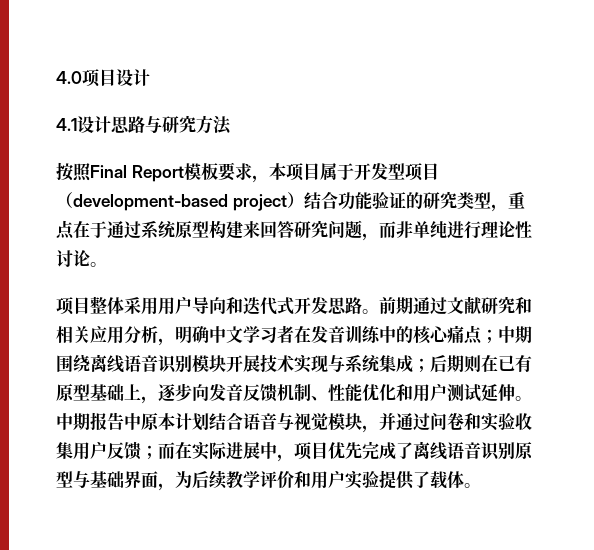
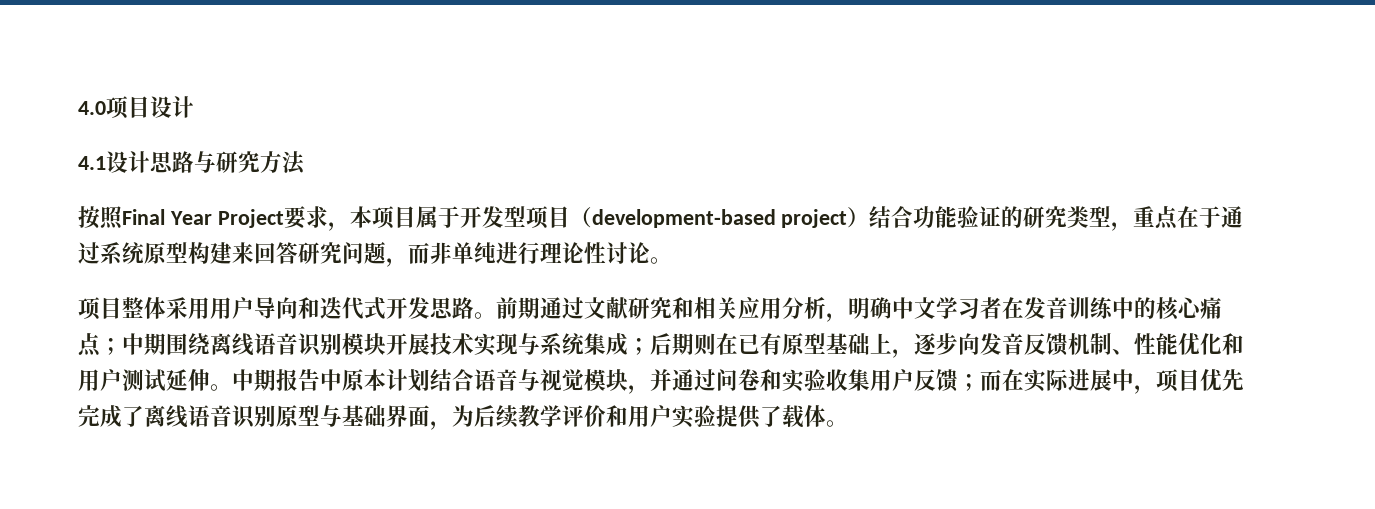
[131,163,218,182] Report模板 -> [169,209,284,228] Year Project

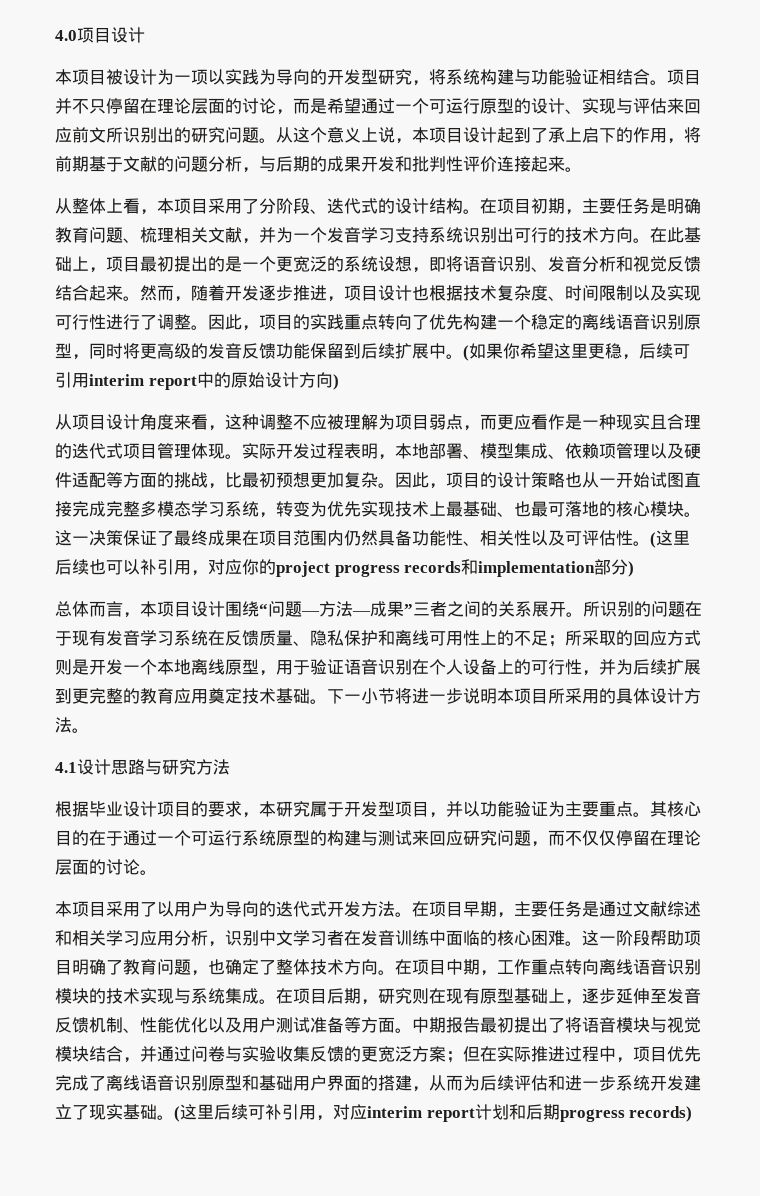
(194, 107) none -> [55,69,701,86] [55,98,701,115] [55,127,701,144] [55,156,582,173] [55,198,701,215] [55,227,701,244] [55,256,701,273] [55,285,701,302] [55,314,701,331] [55,343,690,361] [55,372,339,390] [55,413,701,431] [55,443,701,460] [55,472,701,489] [55,501,701,518] [55,530,690,548] [55,559,635,577] [55,601,702,618] [55,630,701,647] [55,659,701,676] [55,688,701,704] [55,717,89,733] // 本项目被设计为一项以实践为导向的开发型研究，将系统构建与功能验证相结合。项目并不只停留在理论层面的讨论，而是希望通过一个可运行原型的设计、实现与评估来回应前文所识别出的研究问题。从这个意义上说，本项目设计起到了承上启下的作用，将前期基于文献的问题分析，与后期的成果开发和批判性评价连接起来。 // 从整体上看，本项目采用了分阶段、迭代式的设计结构。在项目初期，主要任务是明确教育问题、梳理相关文献，并为一个发音学习支持系统识别出可行的技术方向。在此基础上，项目最初提出的是一个更宽泛的系统设想，即将语音识别、发音分析和视觉反馈结合起来。然而，随着开发逐步推进，项目设计也根据技术复杂度、时间限制以及实现可行性进行了调整。因此，项目的实践重点转向了优先构建一个稳定的离线语音识别原型，同时将更高级的发音反馈功能保留到后续扩展中。(如果你希望这里更稳，后续可引用interim report中的原始设计方向) // 从项目设计角度来看，这种调整不应被理解为项目弱点，而更应看作是一种现实且合理的迭代式项目管理体现。实际开发过程表明，本地部署、模型集成、依赖项管理以及硬件适配等方面的挑战，比最初预想更加复杂。因此，项目的设计策略也从一开始试图直接完成完整多模态学习系统，转变为优先实现技术上最基础、也最可落地的核心模块。这一决策保证了最终成果在项目范围内仍然具备功能性、相关性以及可评估性。(这里后续也可以补引用，对应你的project progress records和implementation部分) // 总体而言，本项目设计围绕“问题—方法—成果”三者之间的关系展开。所识别的问题在于现有发音学习系统在反馈质量、隐私保护和离线可用性上的不足；所采取的回应方式则是开发一个本地离线原型，用于验证语音识别在个人设备上的可行性，并为后续扩展到更完整的教育应用奠定技术基础。下一小节将进一步说明本项目所采用的具体设计方法。
[78,206,284,230] 按照Final Year Project -> [55,801,208,817] 根据毕业设计项目的
[371,206,416,229] 项目 -> [276,801,310,817] 研究
[569,206,1244,231] [78,241,672,267] [78,297,738,320] （development-based project）结合功能验证的研究类型，重点在于通过系统原型构建来回答研究问题，而非单纯进行理论性讨论。 // 项目整体采用用户导向和迭代式开发思路。前期通过文献研究和相关 -> [429,801,701,818] [55,830,701,847] [55,859,157,875] [55,901,701,918] [55,930,140,946] ，并以功能验证为主要重点。其核心目的在于通过一个可运行系统原型的构建与测试来回应研究问题，而不仅仅停留在理论层面的讨论。 // 本项目采用了以用户为导向的迭代式开发方法。在项目早期，主要任务是通过文献综述和相关学习
[848,297,892,319] 明确 -> [225,930,259,946] 识别
[1134,297,1222,321] [78,333,210,357] 的核心痛点；中期围绕 -> [446,930,701,946] [55,959,599,976] 面临的核心困难。这一阶段帮助项目明确了教育问题，也确定了整体技术方向。在项目中期，工作重点转向
[386,333,430,355] 开展 -> [89,988,106,1004] 的
[628,333,760,356] ；后期则在已 -> [259,988,463,1005] 。在项目后期，研究则在现
[958,333,980,355] 向 -> [616,988,667,1004] 延伸至
[1222,333,1244,355] 和 -> [208,1017,242,1033] 以及
[166,368,518,392] 延伸。中期报告中原本计划结合语音 -> [310,1017,650,1033] 准备等方面。中期报告最初提出了将语音模块
(628, 380) none -> [89,1046,123,1062] 结合
[760,369,782,391] 和 -> [225,1046,242,1062] 与
[870,369,1112,392] 用户反馈；而在实际进展 -> [310,1046,599,1063] 反馈的更宽泛方案；但在实际推进过程
[320,405,848,430] 与基础界面，为后续教学评价和用户实验提供了载体。 -> [242,1075,701,1092] [55,1104,693,1122] 和基础用户界面的搭建，从而为后续评估和进一步系统开发建立了现实基础。(这里后续可补引用，对应interim report计划和后期progress records)

